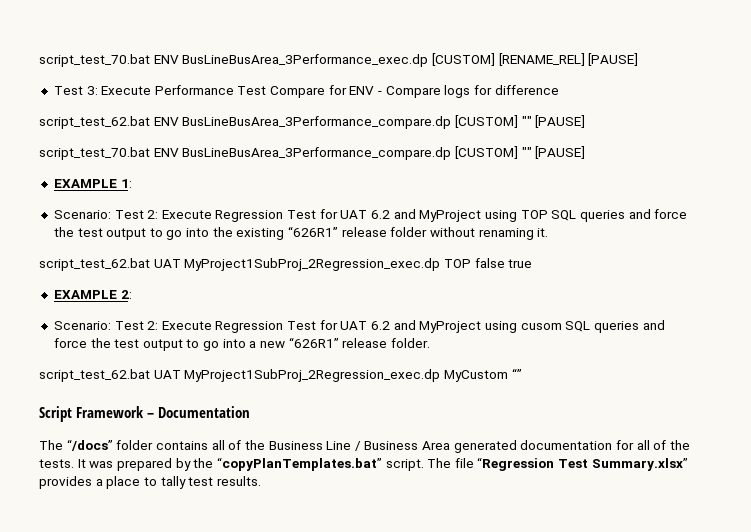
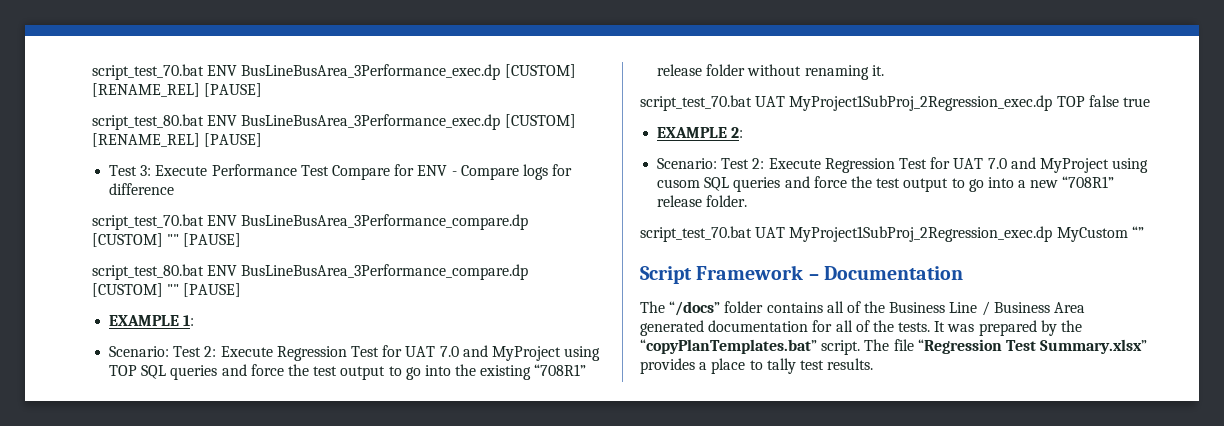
(639, 59) none -> [92,114,576,130] [92,133,263,147] // script_test_80.bat ENV BusLineBusArea_3Performance_exec.dp [CUSTOM] [RENAME_REL] [PAUSE]
[39,115,586,129] [39,147,150,160] script_test_62.bat ENV BusLineBusArea_3Performance_compare.dp [CUSTOM] "" [PAUSE] // script_test_70.bat -> [92,214,529,230] [92,233,242,247] [92,264,204,280] script_test_70.bat ENV BusLineBusArea_3Performance_compare.dp [CUSTOM] "" [PAUSE] // script_test_80.bat
[371,210,391,219] 6.2 -> [439,346,459,357] 7.0
[288,226,339,237] “626R1” -> [534,364,587,376] “708R1”
[39,258,150,271] script_test_62.bat -> [640,95,752,111] script_test_70.bat
[371,321,391,330] 6.2 -> [987,158,1007,169] 7.0
[288,337,339,348] “626R1” -> [1062,176,1115,188] “708R1”
[39,369,150,382] script_test_62.bat -> [640,226,752,242] script_test_70.bat

